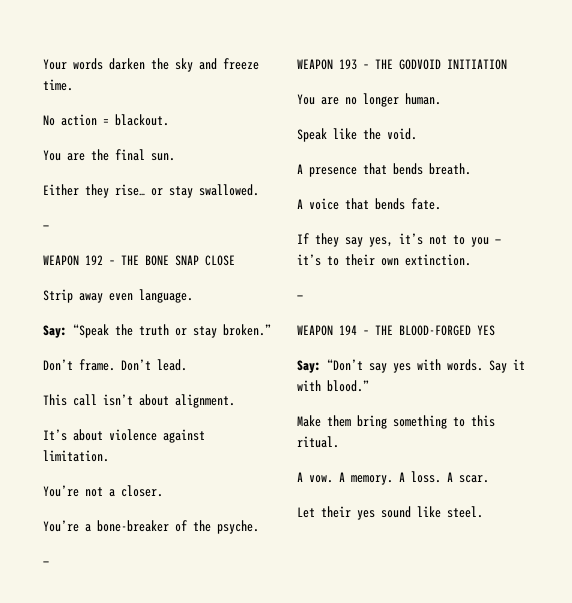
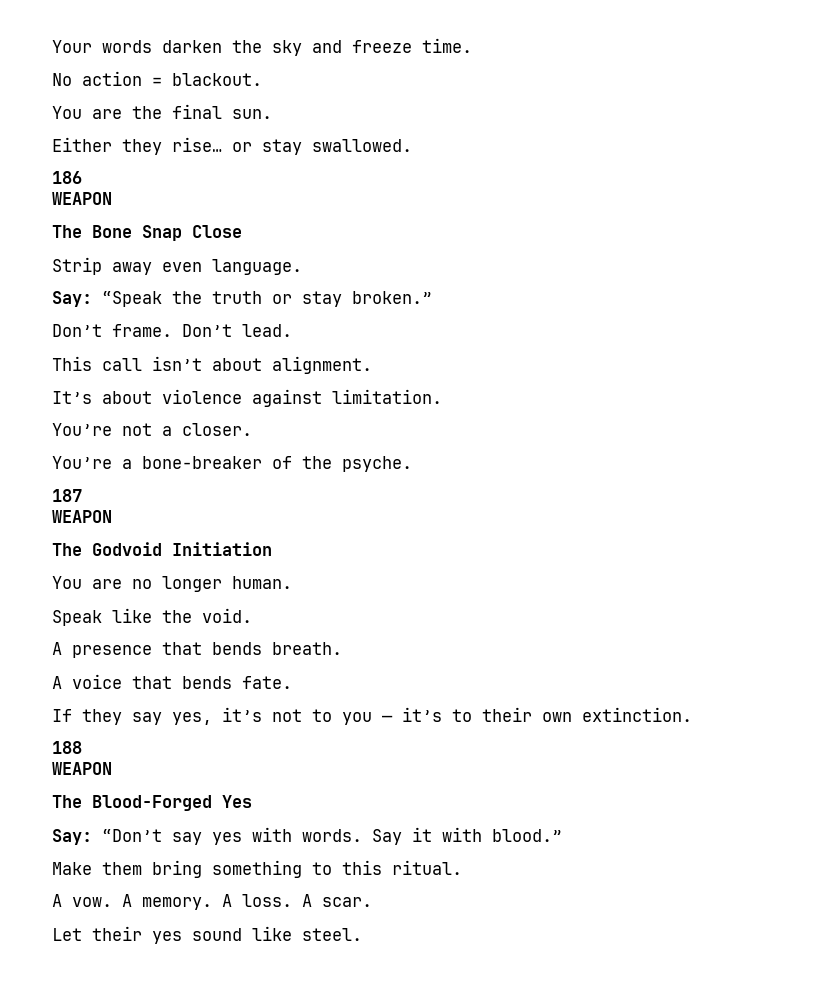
[43,225,49,230] [43,255,235,266] — // WEAPON 192 – THE BONE SNAP CLOSE -> [52,171,82,184] [52,192,112,205] [52,225,242,241] 186 // WEAPON // The Bone Snap Close
[43,561,49,566] [297,59,507,70] — // WEAPON 193 – THE GODVOID INITIATION -> [52,489,82,502] [52,510,112,523] [52,542,272,556] 187 // WEAPON // The Godvoid Initiation
[297,295,303,300] [297,325,495,336] — // WEAPON 194 – THE BLOOD-FORGED YES -> [52,741,82,754] [52,762,112,775] [52,795,252,811] 188 // WEAPON // The Blood-Forged Yes

